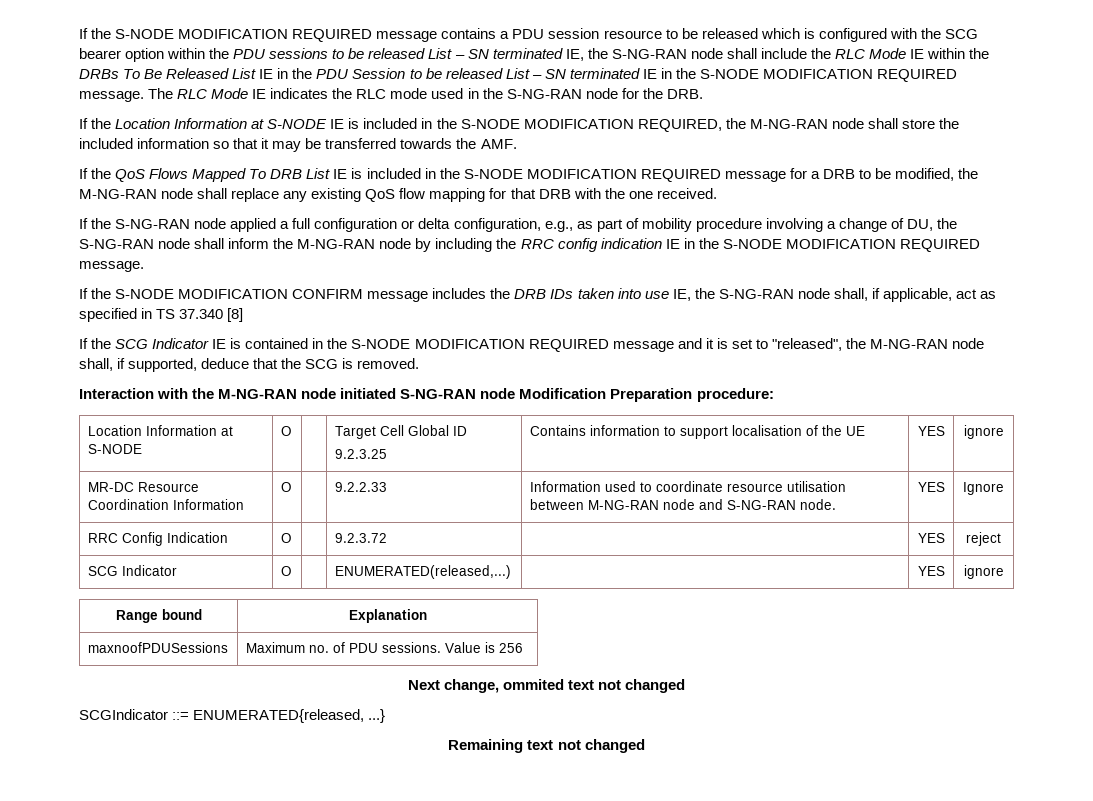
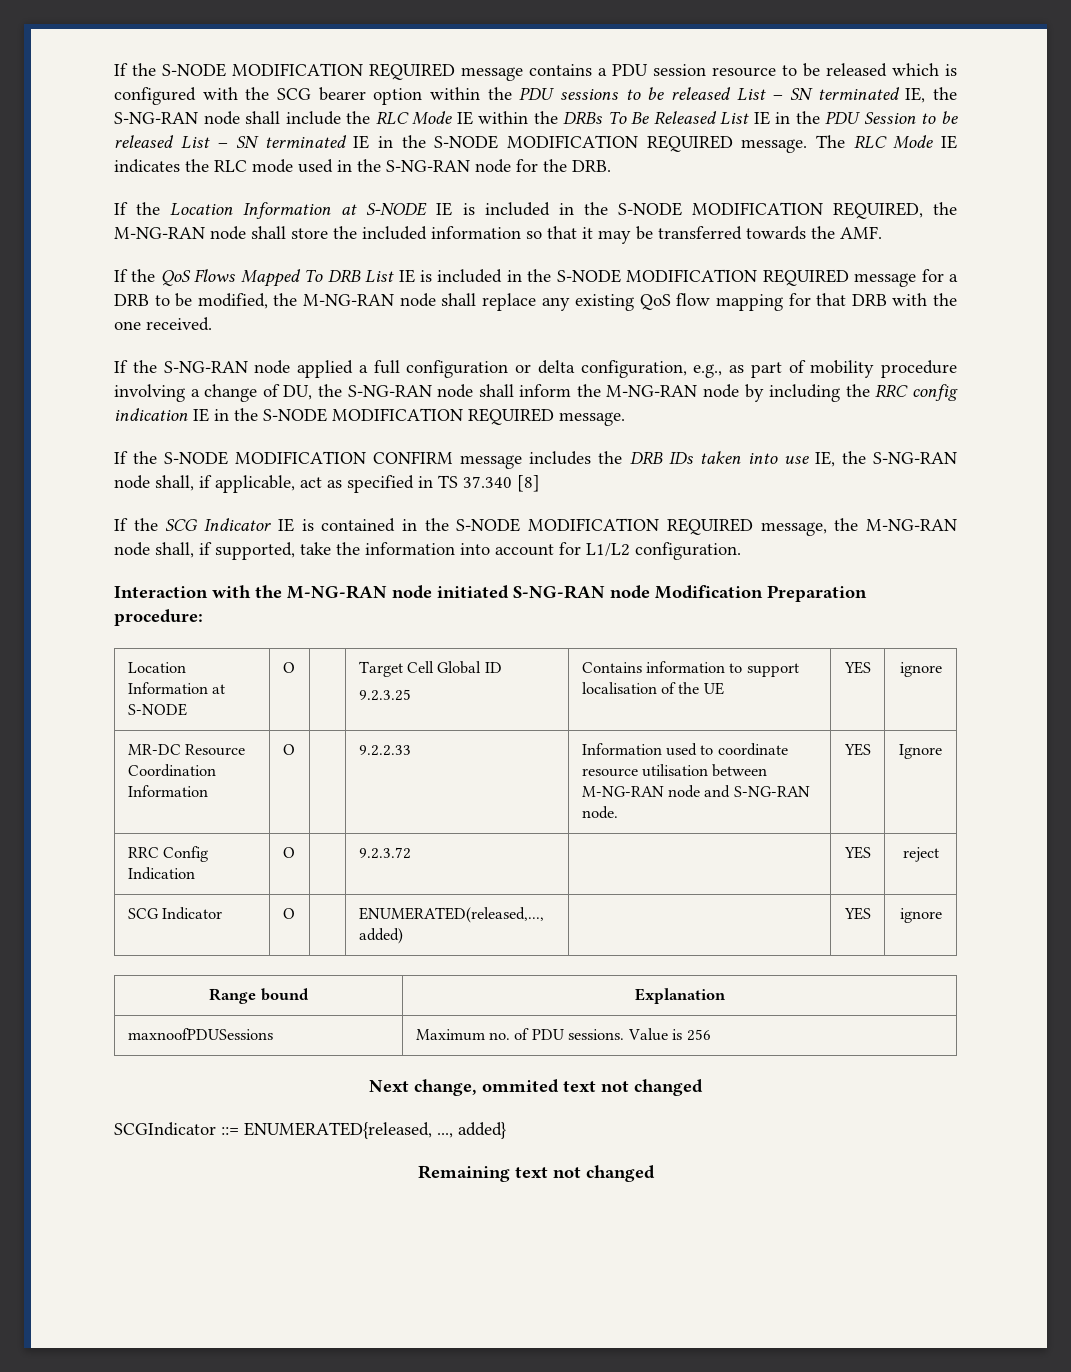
[612,338,842,352] message and it is set to "released", -> [760,522,827,536] message,
[201,358,420,369] deduce that the SCG is removed. -> [300,542,741,560] take the information into account for L1/L2 configuration.
[334,565,511,579] ENUMERATED(released,...) -> [358,907,544,923] [358,928,403,944] ENUMERATED(released,..., added)
[368,709,386,723] ...} -> [437,1122,506,1139] ..., added}

